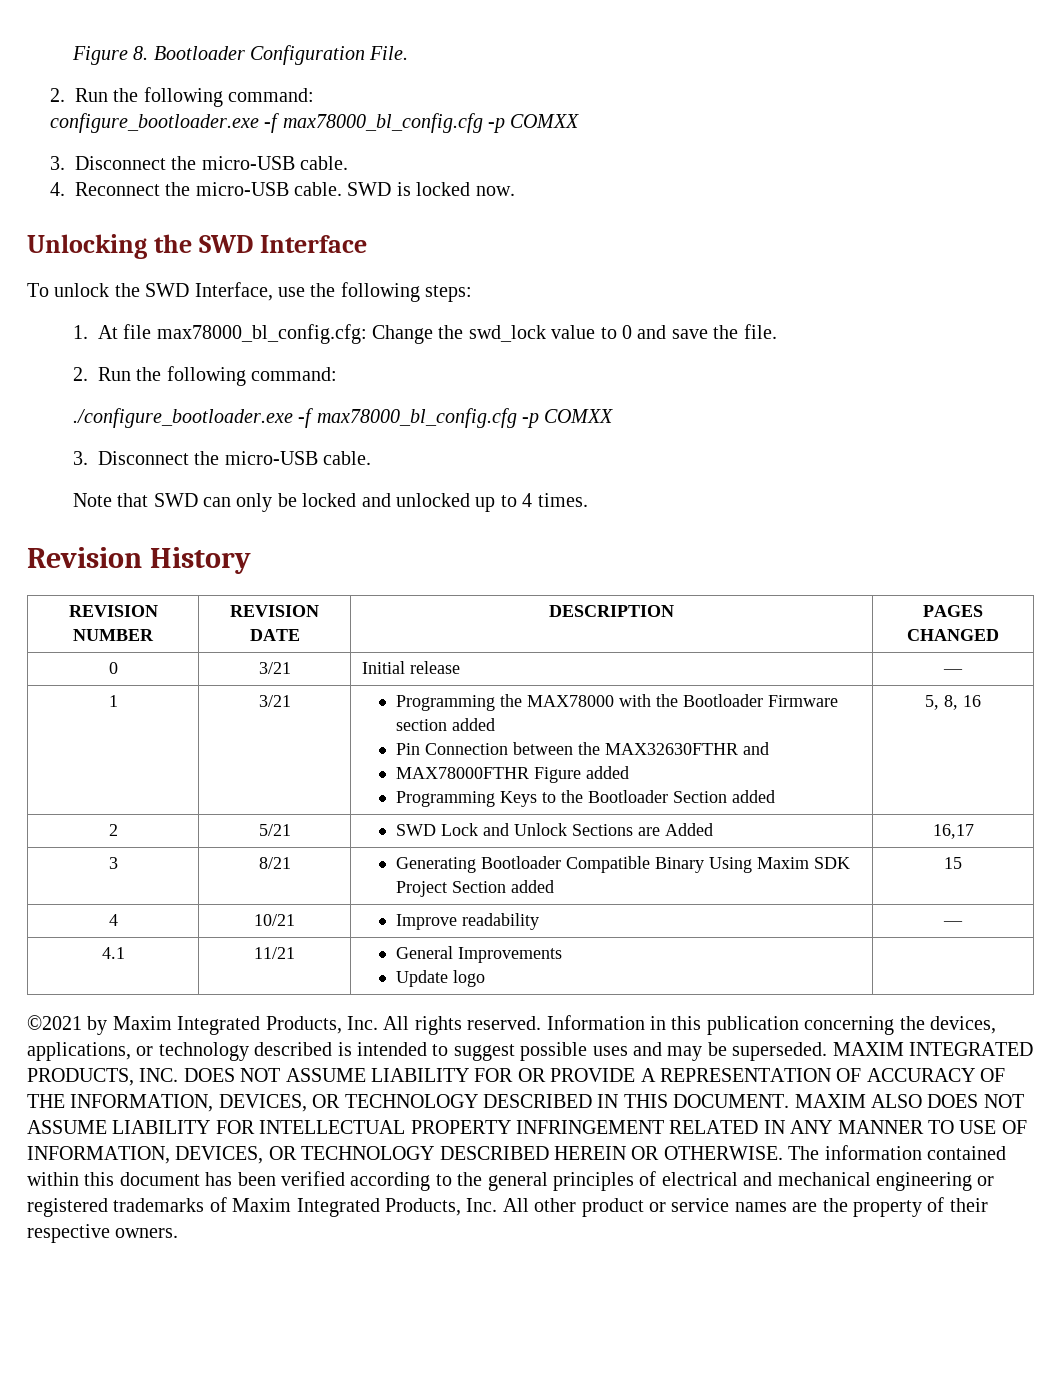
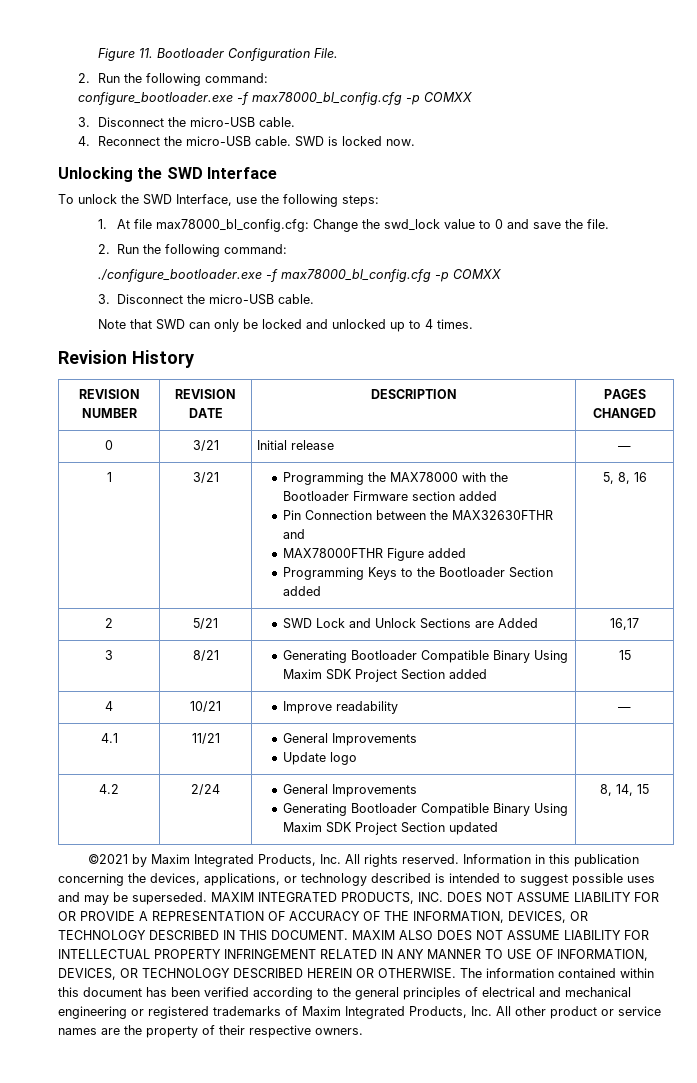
[71,46,149,65] Figure 8. -> [97,48,153,61] Figure 11.
(485, 978) none -> [99,784,119,794] [191,784,220,795] [282,784,417,797] [282,803,568,816] [282,822,498,835] [600,784,649,796] // 4.2 | 2/24 | General Improvements // Generating Bootloader Compatible Binary Using Maxim SDK Project Section updated | 8, 14, 15

